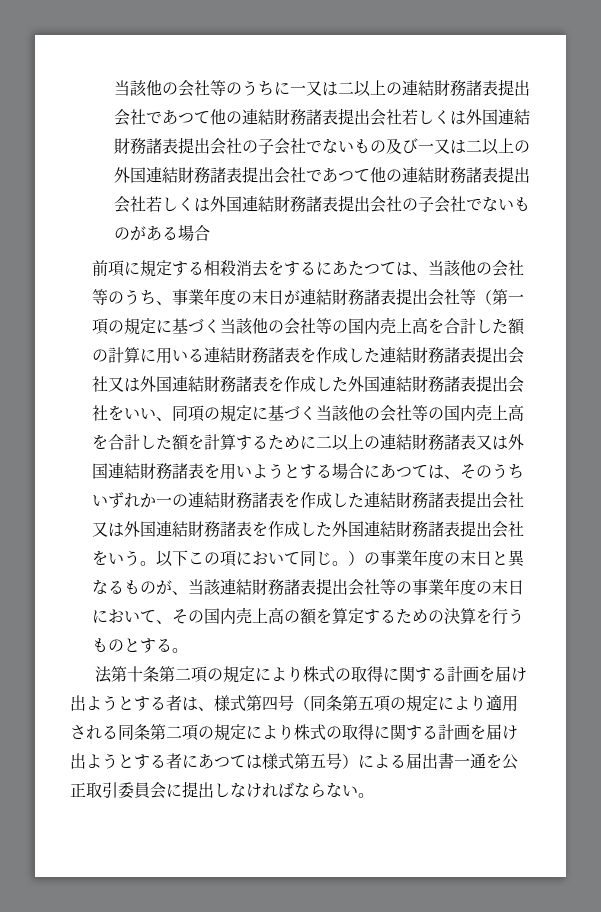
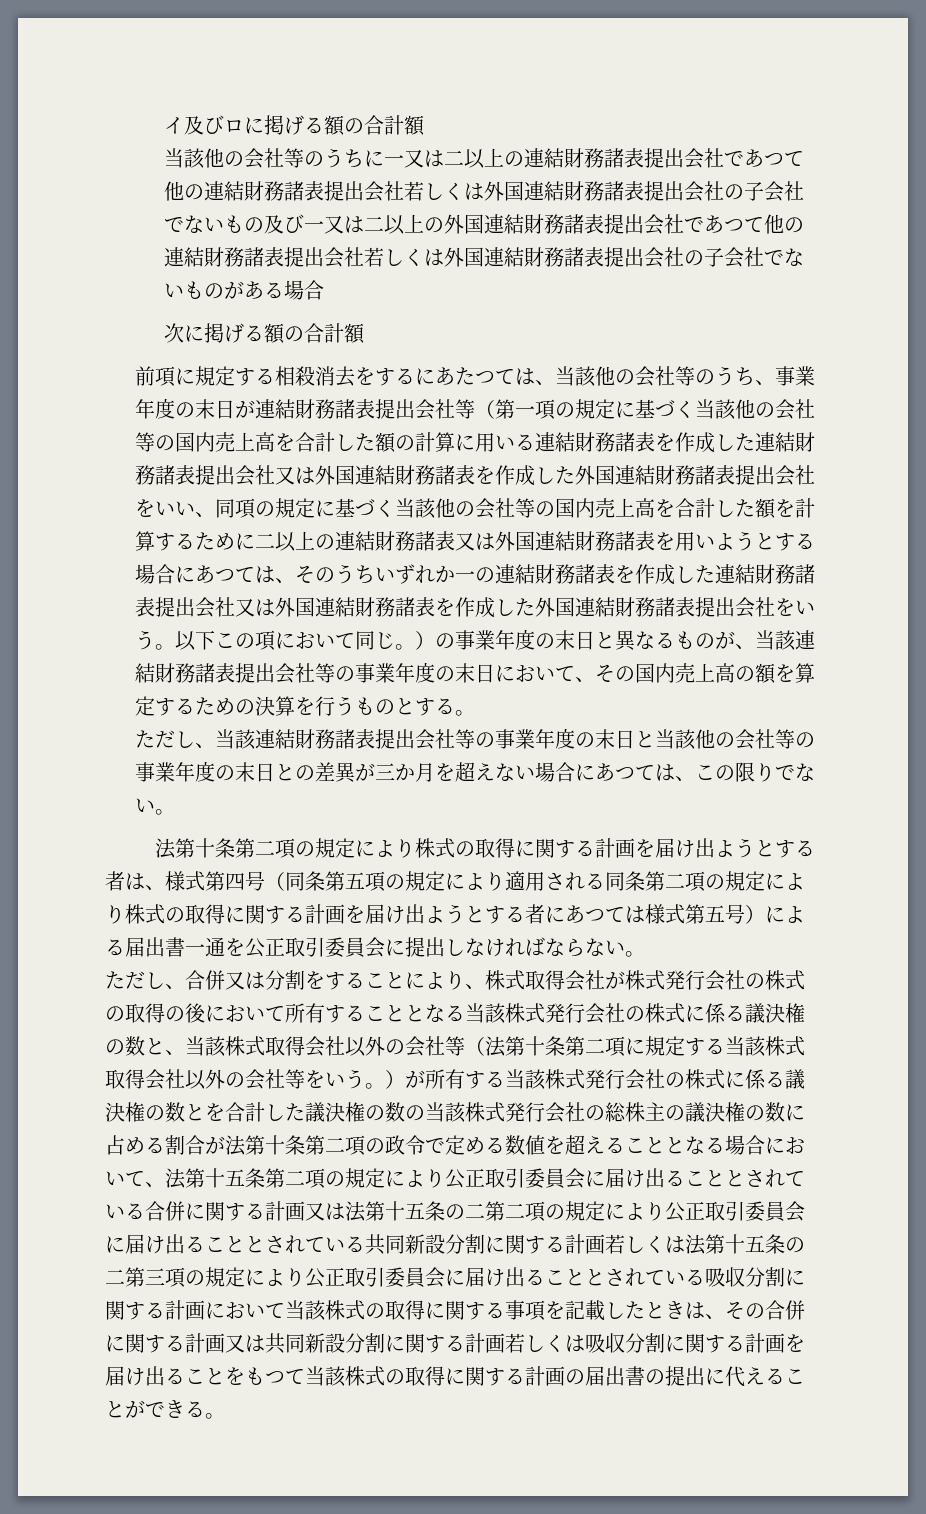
(113, 88) none -> [164,115,426,136] イ及びロに掲げる額の合計額 //
(210, 233) none -> [164,323,366,344] // 次に掲げる額の合計額
(188, 650) none -> [134,728,815,750] [134,761,815,783] [134,798,175,815] // ただし、当該連結財務諸表提出会社等の事業年度の末日と当該他の会社等の事業年度の末日との差異が三か月を超えない場合にあつては、この限りでない。
(374, 795) none -> [105,970,805,991] [105,1003,805,1024] [105,1036,805,1057] [105,1069,805,1090] [105,1102,805,1123] [105,1135,805,1156] [105,1168,805,1189] [105,1201,805,1222] [105,1234,805,1255] [105,1267,805,1288] [105,1300,805,1321] [105,1333,805,1354] [105,1366,805,1387] [105,1400,225,1419] // ただし、合併又は分割をすることにより、株式取得会社が株式発行会社の株式の取得の後において所有することとなる当該株式発行会社の株式に係る議決権の数と、当該株式取得会社以外の会社等（法第十条第二項に規定する当該株式取得会社以外の会社等をいう。）が所有する当該株式発行会社の株式に係る議決権の数とを合計した議決権の数の当該株式発行会社の総株主の議決権の数に占める割合が法第十条第二項の政令で定める数値を超えることとなる場合において、法第十五条第二項の規定により公正取引委員会に届け出ることとされている合併に関する計画又は法第十五条の二第二項の規定により公正取引委員会に届け出ることとされている共同新設分割に関する計画若しくは法第十五条の二第三項の規定により公正取引委員会に届け出ることとされている吸収分割に関する計画において当該株式の取得に関する事項を記載したときは、その合併に関する計画又は共同新設分割に関する計画若しくは吸収分割に関する計画を届け出ることをもつて当該株式の取得に関する計画の届出書の提出に代えることができる。

